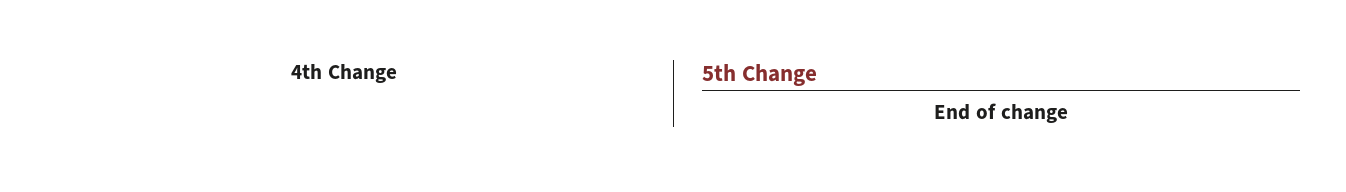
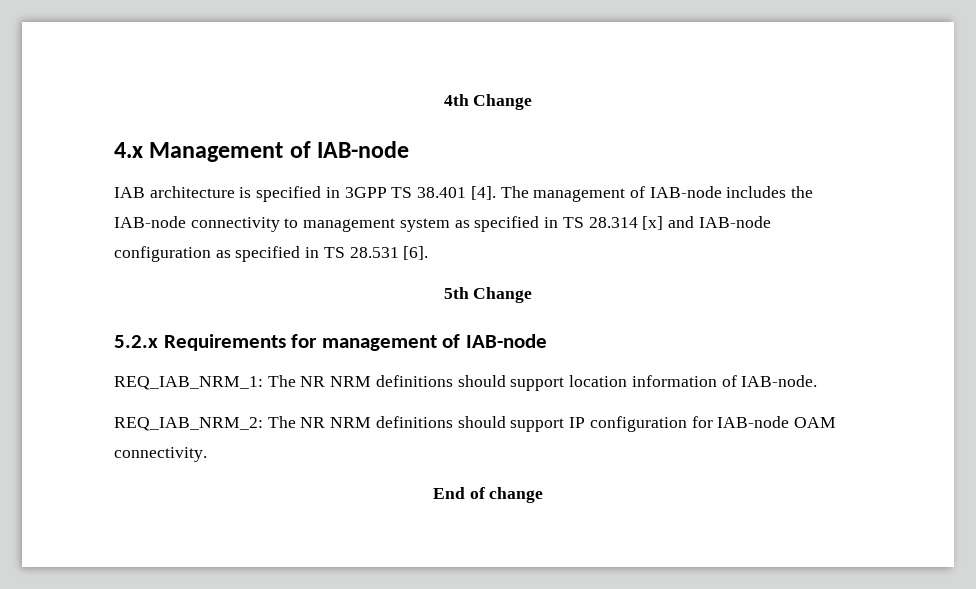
[702,64,818,86] 5th Change -> [114,141,410,162] [114,186,814,202] [114,216,771,232] [114,246,429,262] [443,287,533,303] [114,334,547,351] [114,375,818,391] [114,416,836,432] [114,447,207,462] 4.x Management of IAB-node // IAB architecture is specified in 3GPP TS 38.401 [4]. The management of IAB-node includes the IAB-node connectivity to management system as specified in TS 28.314 [x] and IAB-node configuration as specified in TS 28.531 [6]. // 5th Change // 5.2.x Requirements for management of IAB-node // REQ_IAB_NRM_1: The NR NRM definitions should support location information of IAB-node. // REQ_IAB_NRM_2: The NR NRM definitions should support IP configuration for IAB-node OAM connectivity.

